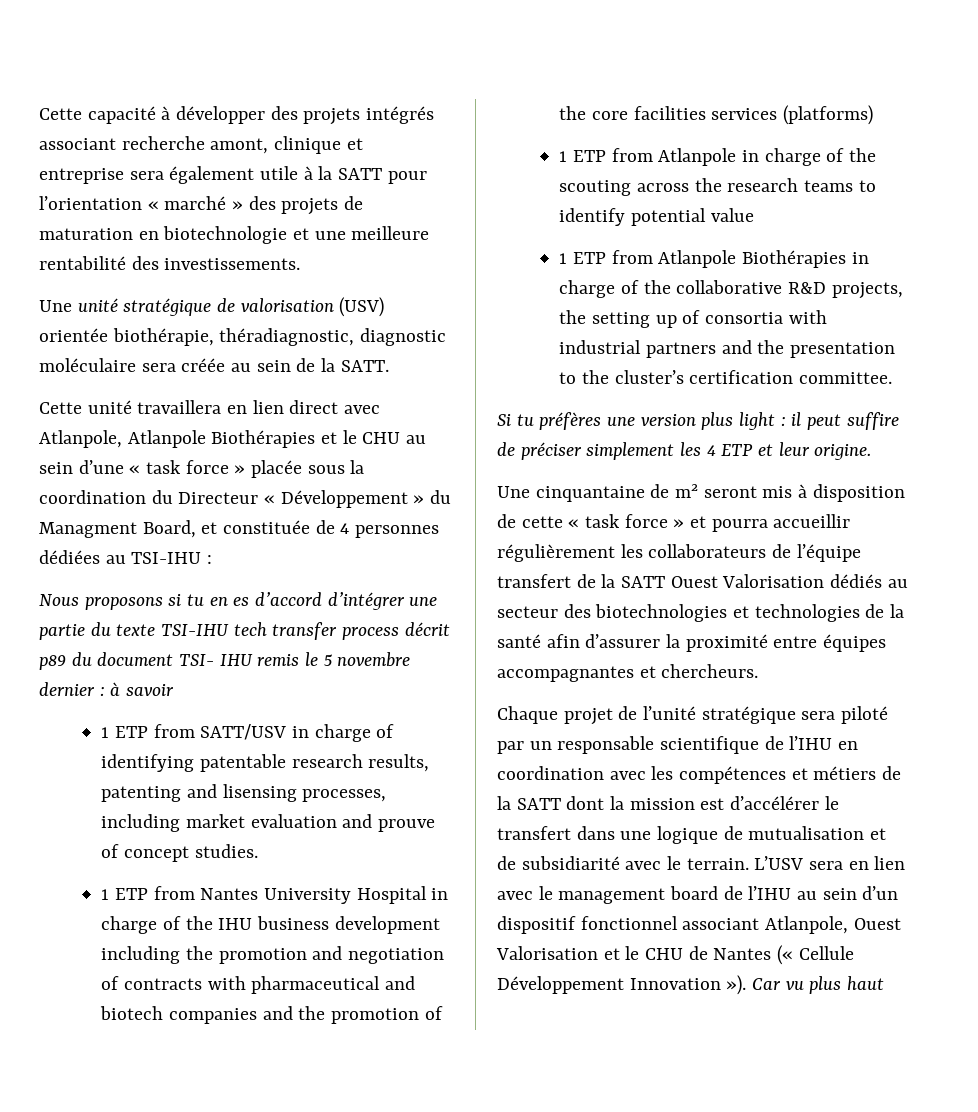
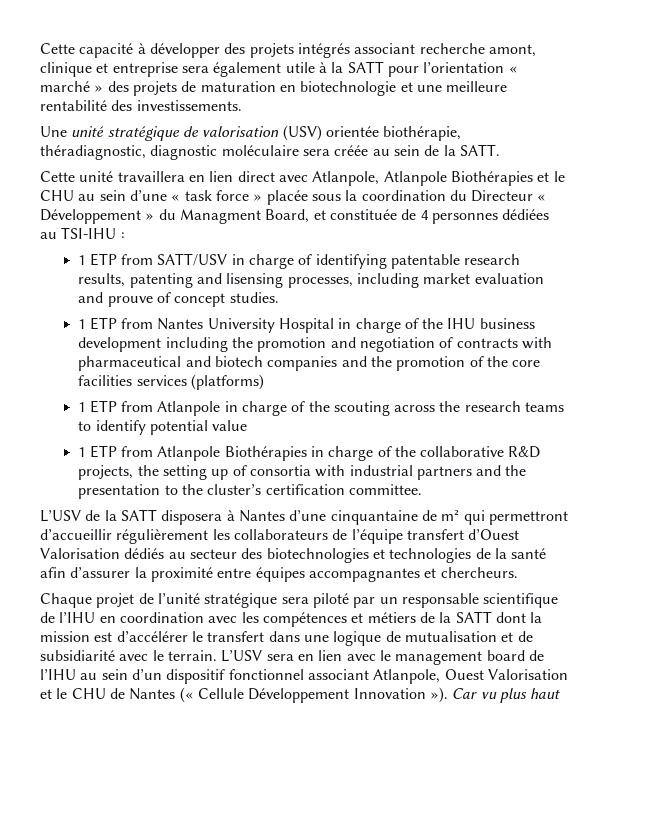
[39,592,438,610] [39,622,450,640] [39,652,411,670] [39,682,175,696] // Nous proposons si tu en es d’accord d’intégrer une partie du texte TSI-IHU tech transfer process décrit p89 du document TSI- IHU remis le 5 novembre dernier : à savoir -> (125, 235) none
[497,412,899,430] [497,442,872,460] [497,484,905,502] [497,514,851,532] Si tu préfères une version plus light : il peut suffire de préciser simplement les 4 ETP et leur origine. // Une cinquantaine de m² seront mis à disposition de cette « task force » et pourra accueillir -> [40,509,568,525] [40,529,112,540] L’USV de la SATT disposera à Nantes d’une cinquantaine de m² qui permettront d’accueillir
[576,574,718,588] de la SATT Ouest -> [468,529,520,540] d’Ouest

